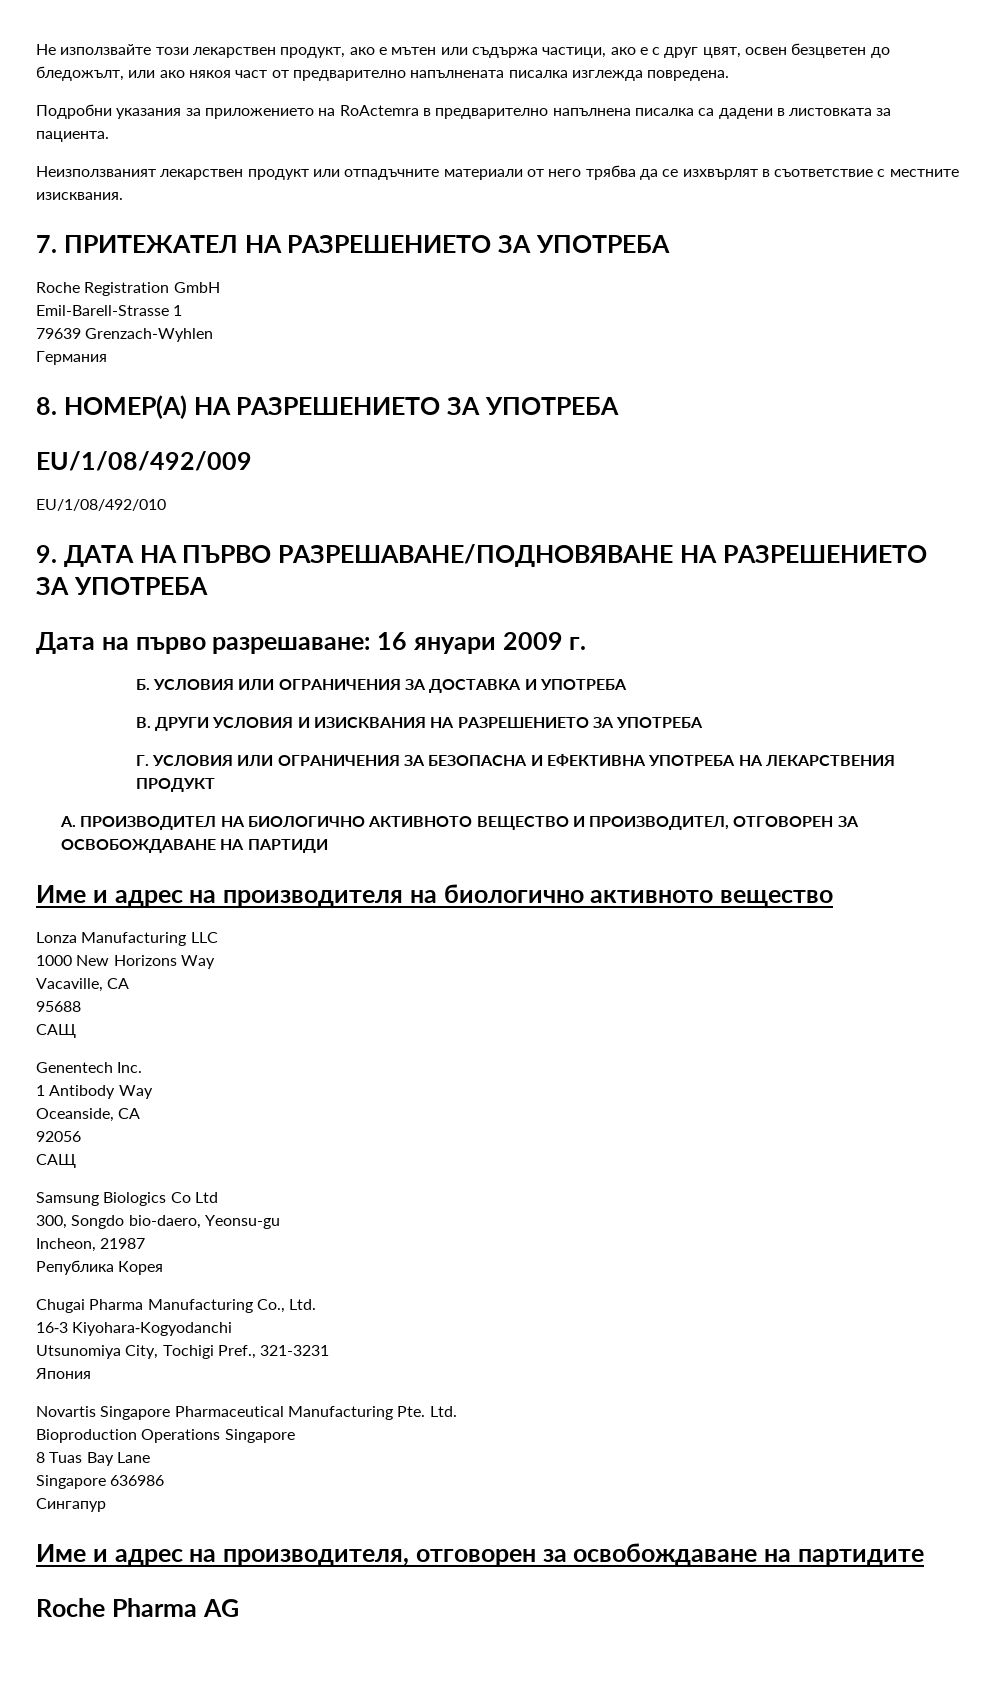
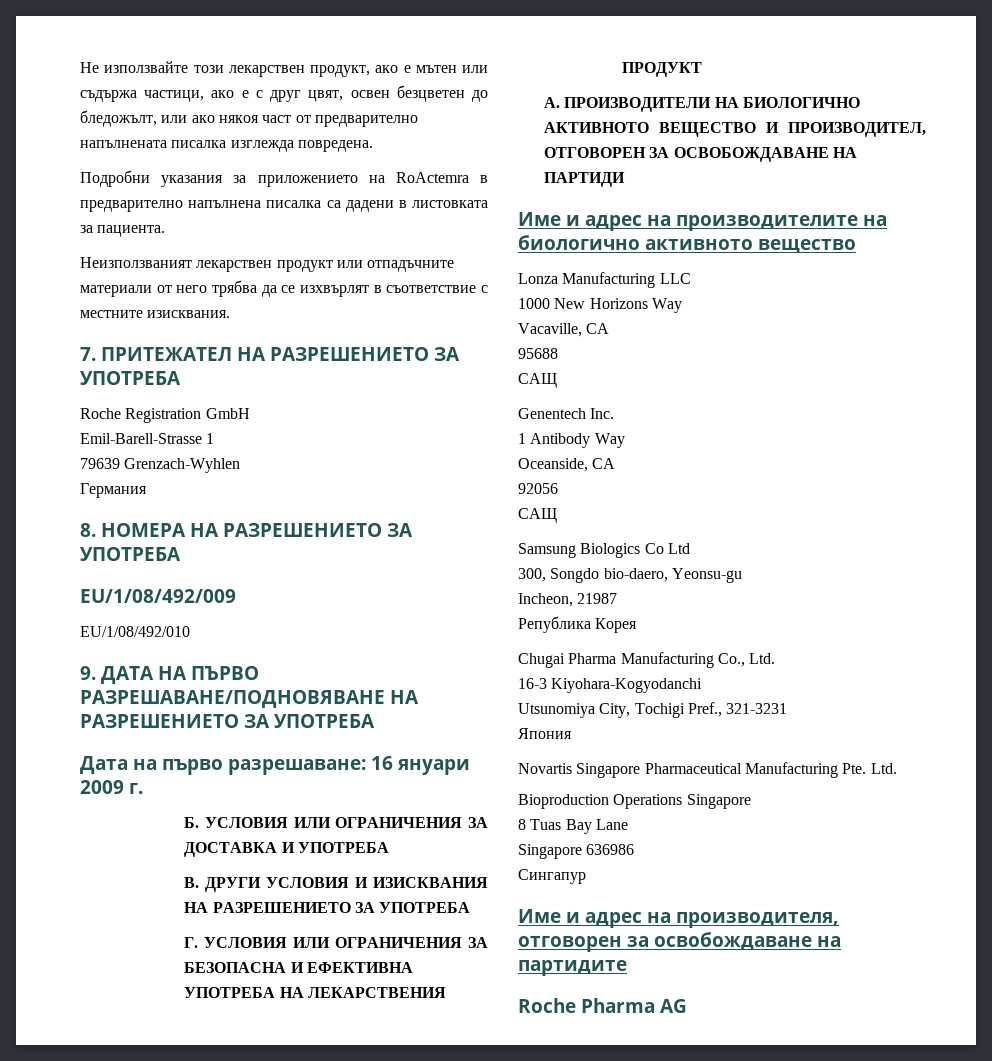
[63,395,187,419] НОМЕР(А) -> [101,523,186,537] НОМЕРА
[80,816,217,830] ПРОИЗВОДИТЕЛ -> [564,97,712,112] ПРОИЗВОДИТЕЛИ
[223,890,403,907] производителя -> [676,215,858,231] производителите

